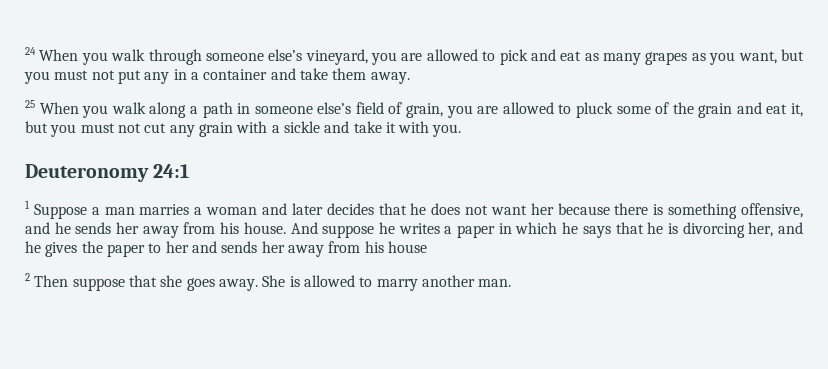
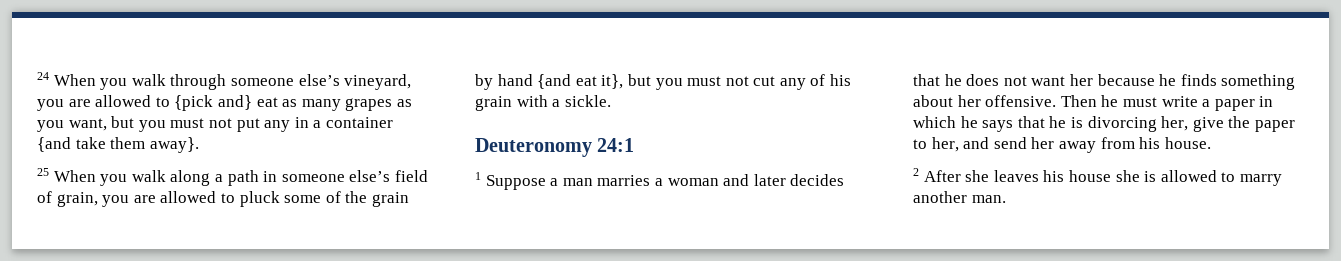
[499,49,556,65] pick and -> [174,95,252,111] {pick and}
[270,68,296,80] and -> [37,137,71,152] {and
[370,72,410,84] away. -> [149,137,199,153] away}.
[736,102,804,117] and eat it, -> [475,74,624,90] by hand {and eat it},
(195, 131) none -> [810,74,852,86] of his
[283,121,462,137] sickle and take it with you. -> [564,95,611,107] sickle.
[614,203,804,219] [25,222,440,238] there is something offensive, and he sends her away from his house. And suppose he writes -> [1159,74,1296,90] [913,95,1198,107] he finds something about her offensive. Then he must write
[777,222,803,234] [25,241,427,257] and he gives the paper to her and sends her away from his house -> [1192,116,1295,132] [913,137,1211,153] give the paper to her, and send her away from his house.
[34,275,286,291] Then suppose that she goes away. She -> [923,170,1140,182] After she leaves his house she

